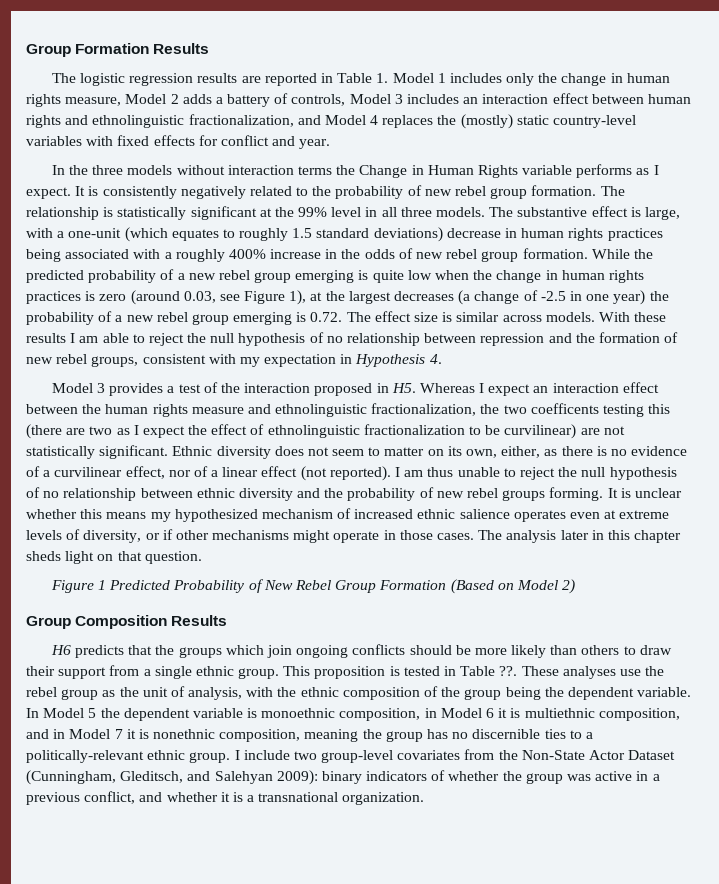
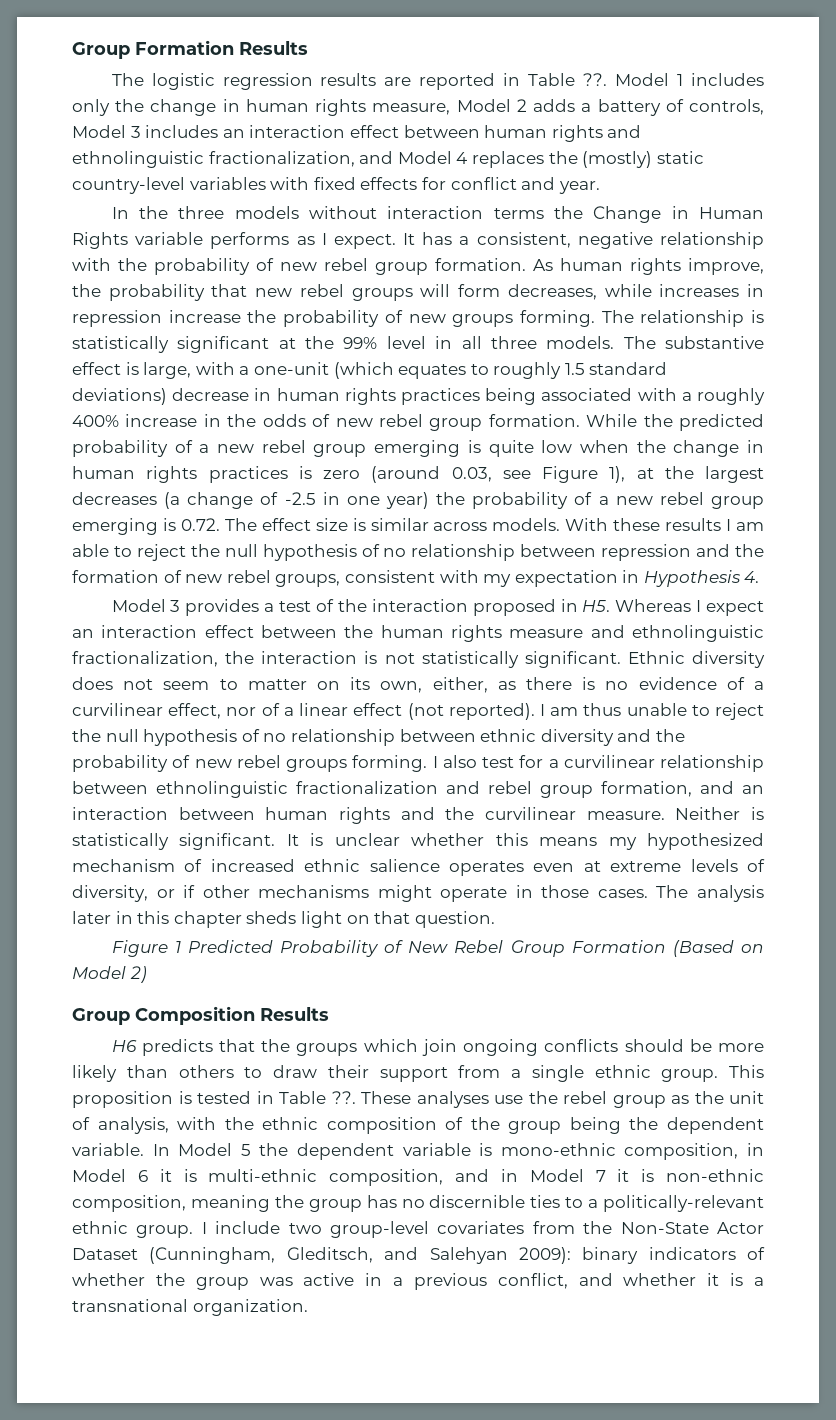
[376,73,389,83] 1. -> [583,73,608,86] ??.
[88,186,309,199] is consistently negatively related to -> [422,232,764,249] [72,258,111,271] has a consistent, negative relationship with
(597, 190) none -> [533,258,764,275] [72,284,765,301] [72,310,595,327] As human rights improve, the probability that new rebel groups will form decreases, while increases in repression increase the probability of new groups forming.
[503,403,671,417] [26,424,600,439] two coefficents testing this (there are two as I expect the effect of ethnolinguistic fractionalization to be curvilinear) are -> [261,651,378,664] interaction is
(604, 494) none -> [432,755,764,772] [72,781,764,798] [72,807,764,824] [72,833,276,850] I also test for a curvilinear relationship between ethnolinguistic fractionalization and rebel group formation, and an interaction between human rights and the curvilinear measure. Neither is statistically significant.
[261,708,336,718] monoethnic -> [500,1143,616,1156] mono-ethnic
[524,708,595,718] multiethnic -> [208,1169,318,1182] multi-ethnic
[153,729,216,739] nonethnic -> [666,1169,764,1182] non-ethnic

